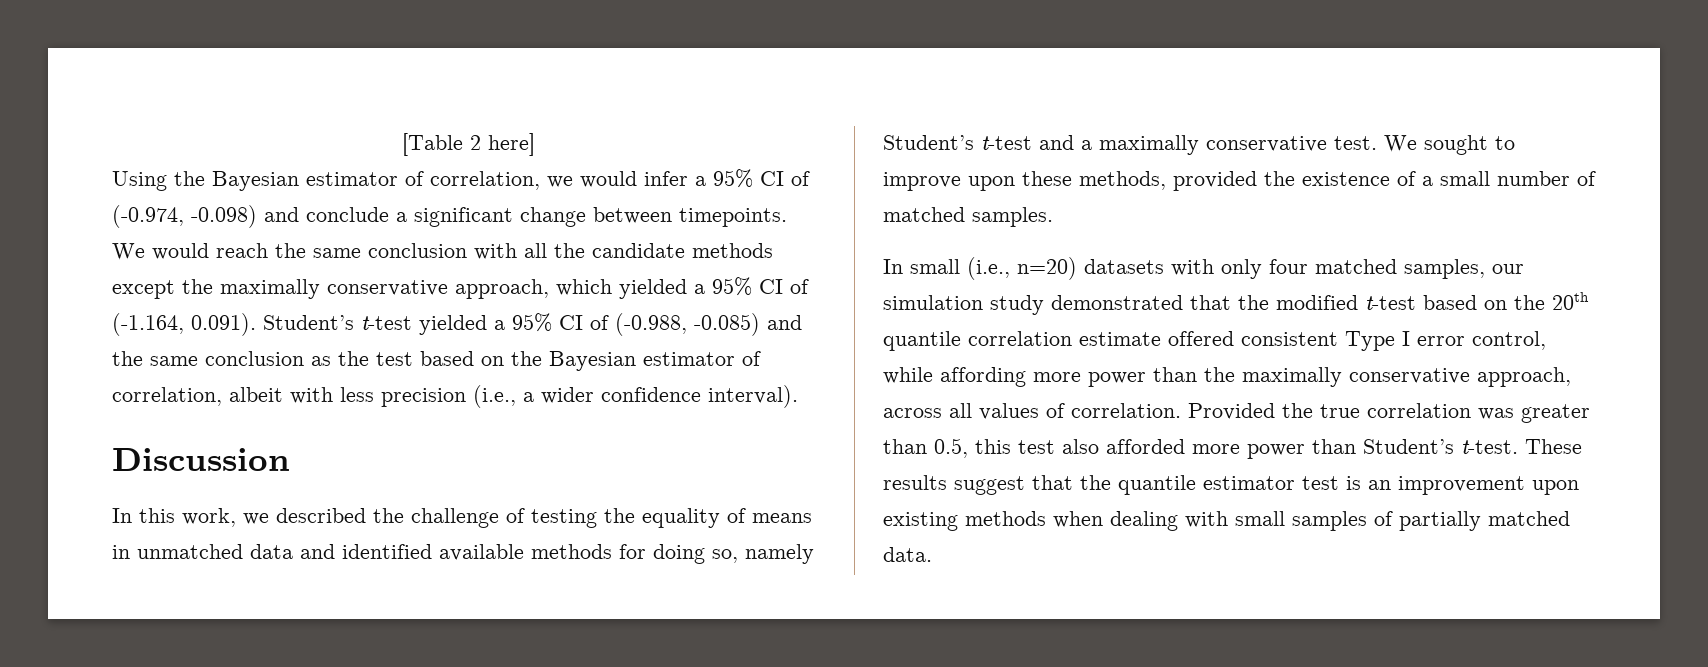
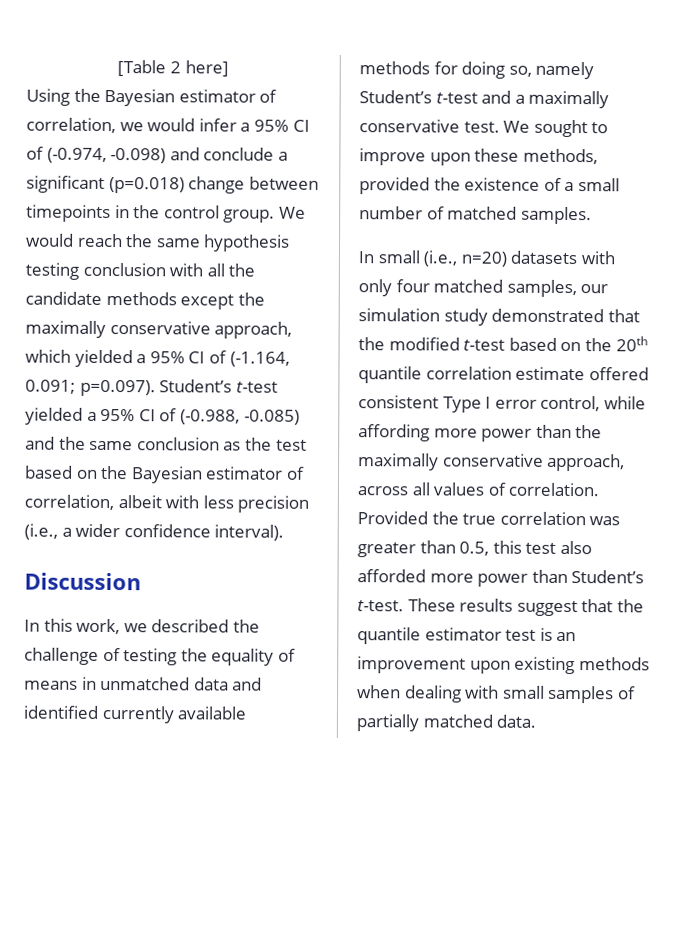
(513, 217) none -> [108,176,185,194] (p=0.018)
[679,208,787,227] timepoints. -> [26,204,276,223] timepoints in the control group.
(361, 253) none -> [203,234,291,252] [25,262,79,280] hypothesis testing
[191,313,256,336] 0.091). -> [25,379,156,397] 0.091; p=0.097).
(432, 551) none -> [101,705,174,724] currently

